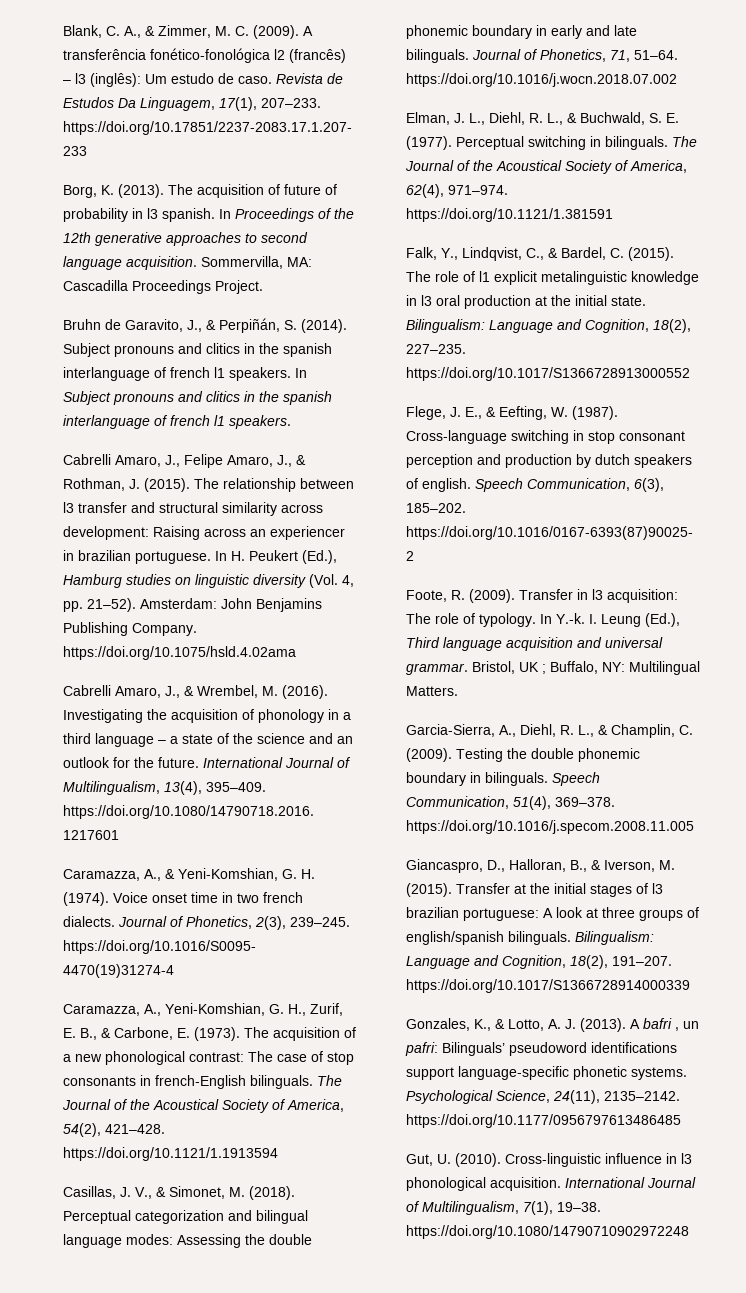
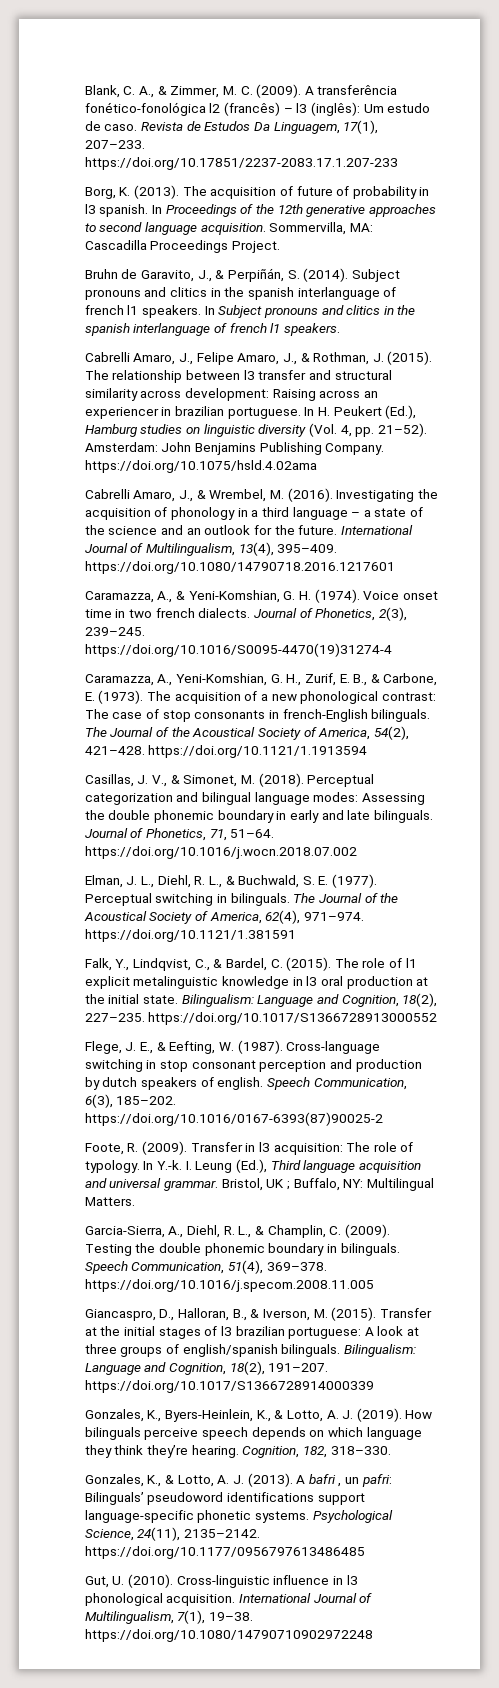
(691, 986) none -> [84,1408,433,1422] [84,1427,422,1440] [84,1445,391,1458] // Gonzales, K., Byers-Heinlein, K., & Lotto, A. J. (2019). How bilinguals perceive speech depends on which language they think they’re hearing. Cognition, 182, 318–330.

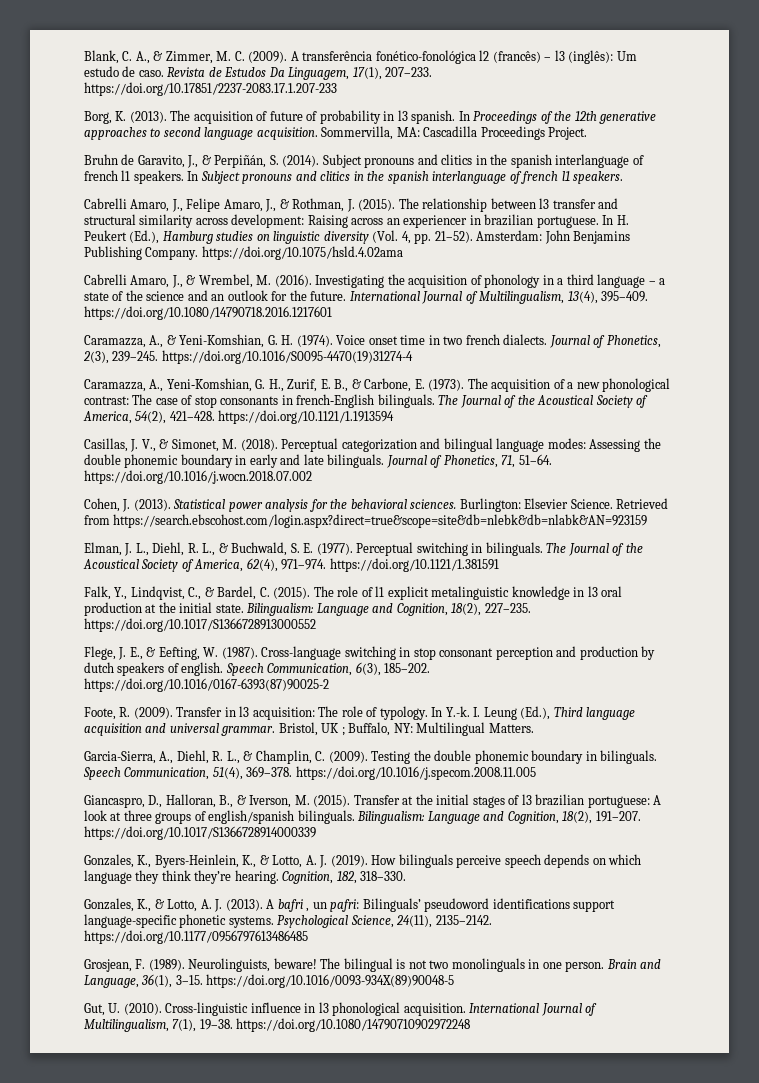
(357, 852) none -> [83,498,669,512] [83,514,648,528] // Cohen, J. (2013). Statistical power analysis for the behavioral sciences. Burlington: Elsevier Science. Retrieved from https://search.ebscohost.com/login.aspx?direct=true&scope=site&db=nlebk&db=nlabk&AN=923159
(365, 1552) none -> [83,958,662,972] [83,974,455,988] // Grosjean, F. (1989). Neurolinguists, beware! The bilingual is not two monolinguals in one person. Brain and Language, 36(1), 3–15. https://doi.org/10.1016/0093-934X(89)90048-5

